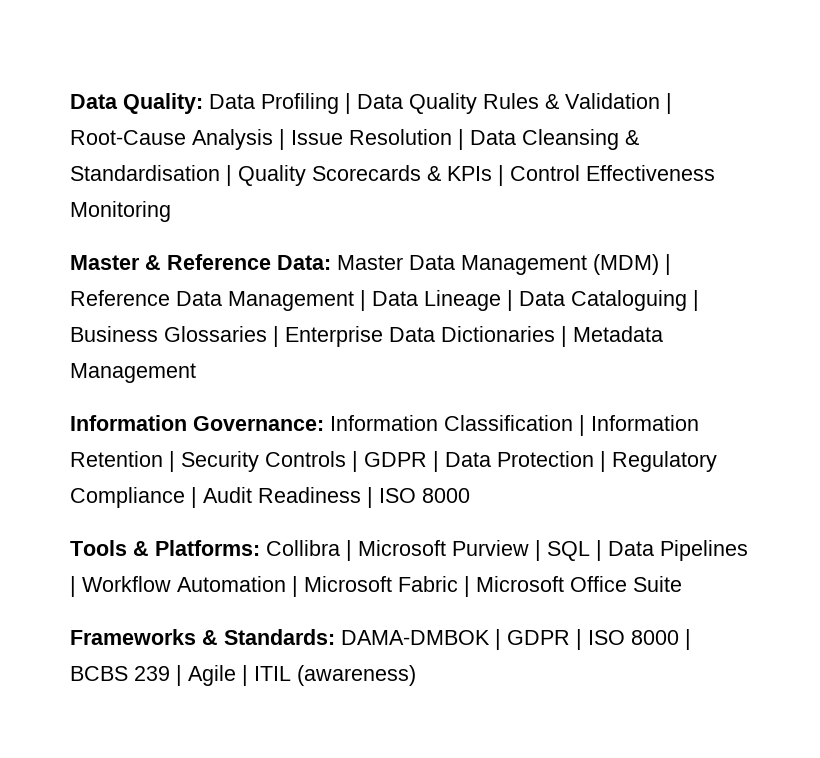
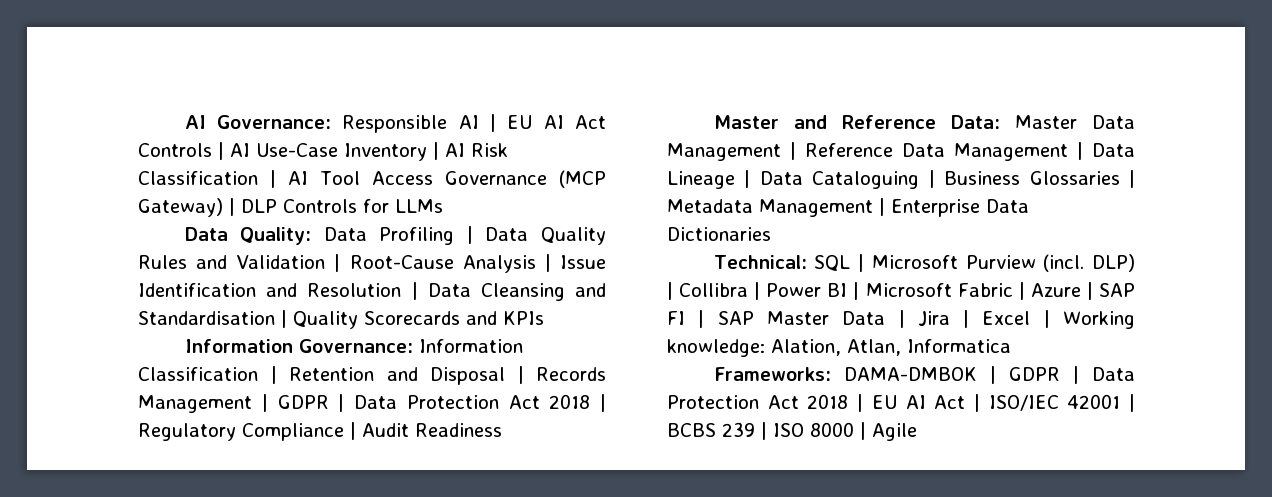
(70, 101) none -> [184,114,606,133] [138,142,508,161] [138,170,606,188] [138,198,443,217] AI Governance: Responsible AI | EU AI Act Controls | AI Use-Case Inventory | AI Risk Classification | AI Tool Access Governance (MCP Gateway) | DLP Controls for LLMs //
[545,94,559,109] & -> [196,255,228,269] and
(343, 137) none -> [138,283,298,297] Identification and
[625,130,639,145] & -> [575,283,606,297] and
[427,166,441,181] & -> [466,311,497,325] and
[498,165,715,186] [70,201,171,222] [70,255,161,270] | Control Effectiveness Monitoring // Master & -> [184,339,523,353] [138,366,606,385] [138,394,606,413] [138,422,502,441] [713,115,827,129] // Information Governance: Information Classification | Retention and Disposal | Records Management | GDPR | Data Protection Act 2018 | Regulatory Compliance | Audit Readiness // Master and
[593,254,659,275] (MDM) -> (781, 152) none
(279, 336) none -> [667,198,885,217] Metadata Management |
[561,326,663,347] [70,363,196,383] [70,415,699,436] [70,451,717,472] [70,487,470,508] [70,540,748,561] [70,576,682,597] [70,629,691,650] [70,665,416,686] | Metadata Management // Information Governance: Information Classification | Information Retention | Security Controls | GDPR | Data Protection | Regulatory Compliance | Audit Readiness | ISO 8000 // Tools & Platforms: Collibra | Microsoft Purview | SQL | Data Pipelines | Workflow Automation | Microsoft Fabric | Microsoft Office Suite // Frameworks & Standards: DAMA-DMBOK | GDPR | ISO 8000 | BCBS 239 | Agile | ITIL (awareness) -> [713,254,1135,272] [667,282,1135,300] [667,310,1136,329] [667,339,1011,357] [713,366,1135,384] [667,394,1135,412] [667,422,917,441] // Technical: SQL | Microsoft Purview (incl. DLP) | Collibra | Power BI | Microsoft Fabric | Azure | SAP FI | SAP Master Data | Jira | Excel | Working knowledge: Alation, Atlan, Informatica // Frameworks: DAMA-DMBOK | GDPR | Data Protection Act 2018 | EU AI Act | ISO/IEC 42001 | BCBS 239 | ISO 8000 | Agile

